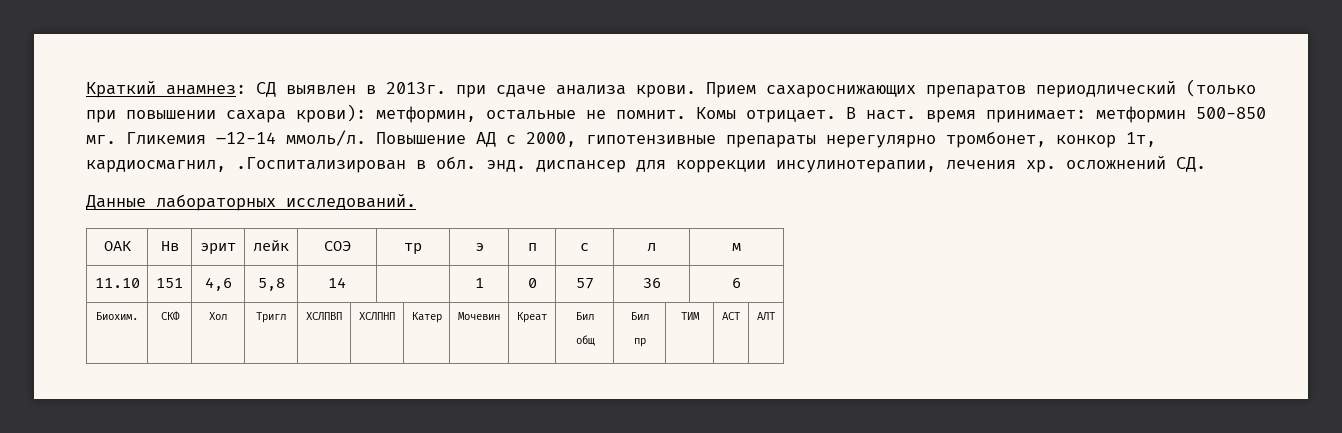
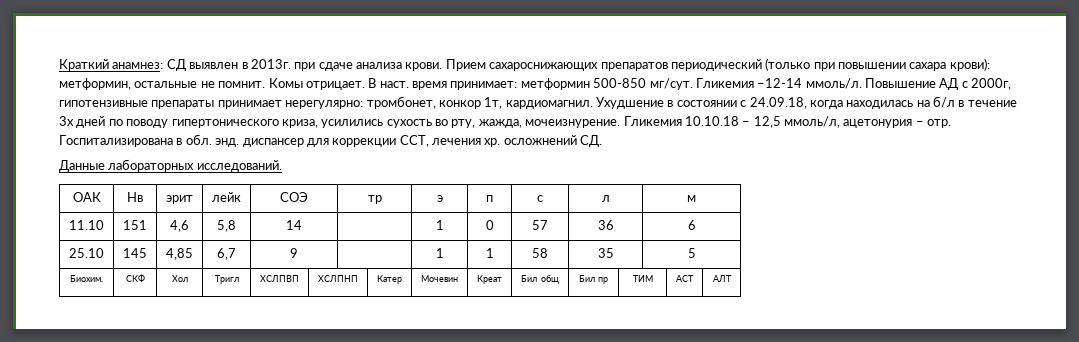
[1036,81,1176,98] периодлический -> [670,59,762,71] периодический
[86,135,116,144] мг. -> [649,78,693,90] мг/сут.
[526,132,576,147] 2000, -> [971,78,1012,90] 2000г,
[826,135,936,148] нерегулярно -> [217,100,364,109] принимает нерегулярно:
[86,157,406,173] кардиосмагнил, .Госпитализирован -> [505,96,1017,109] [59,116,952,128] [59,135,173,147] кардиомагнил. Ухудшение в состоянии с 24.09.18, когда находилась на б/л в течение 3х дней по поводу гипертонического криза, усилились сухость во рту, жажда, мочеизнурение. Гликемия 10.10.18 – 12,5 ммоль/л, ацетонурия – отр. Госпитализирована
[776,160,936,173] инсулинотерапии, -> [399,135,429,147] ССТ,
(741, 283) none -> [69,248,104,258] [123,248,147,258] [166,248,193,260] [217,248,236,260] [290,248,298,258] [435,248,444,258] [485,248,494,258] [532,248,548,258] [597,248,614,258] [687,248,696,258] // 25.10 | 145 | 4,85 | 6,7 | 9 | | 1 | 1 | 58 | 35 | 5

